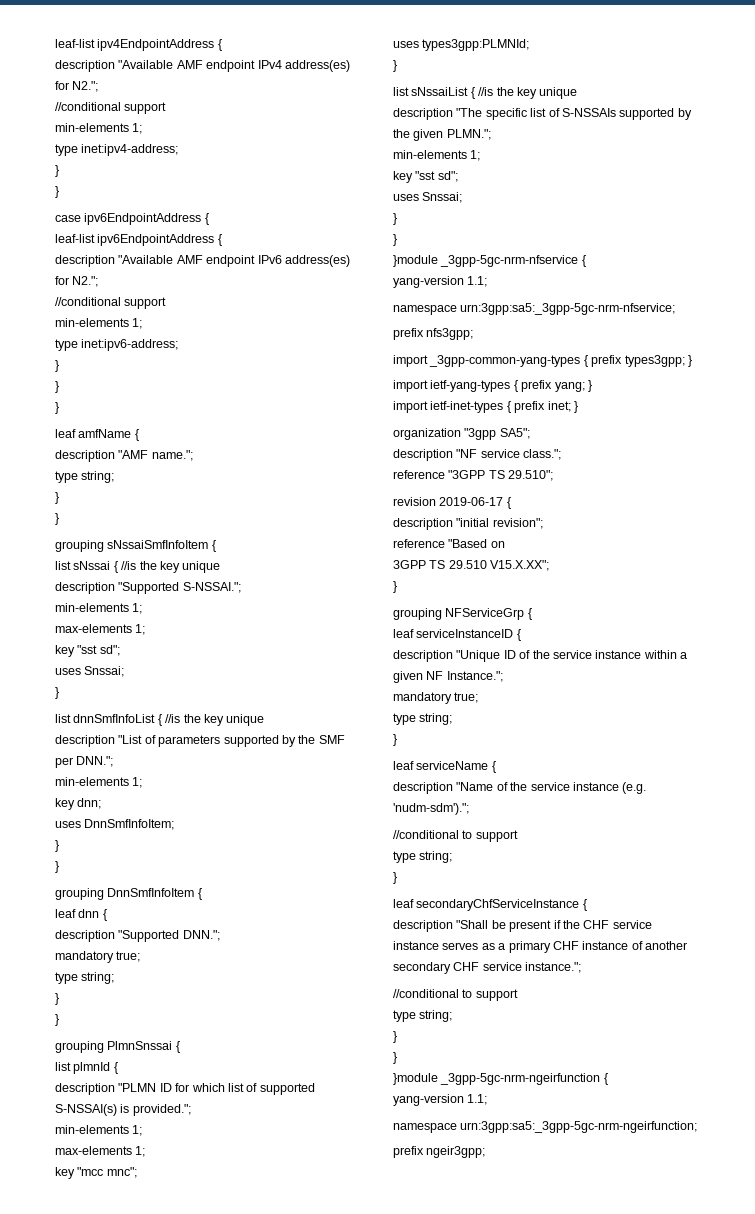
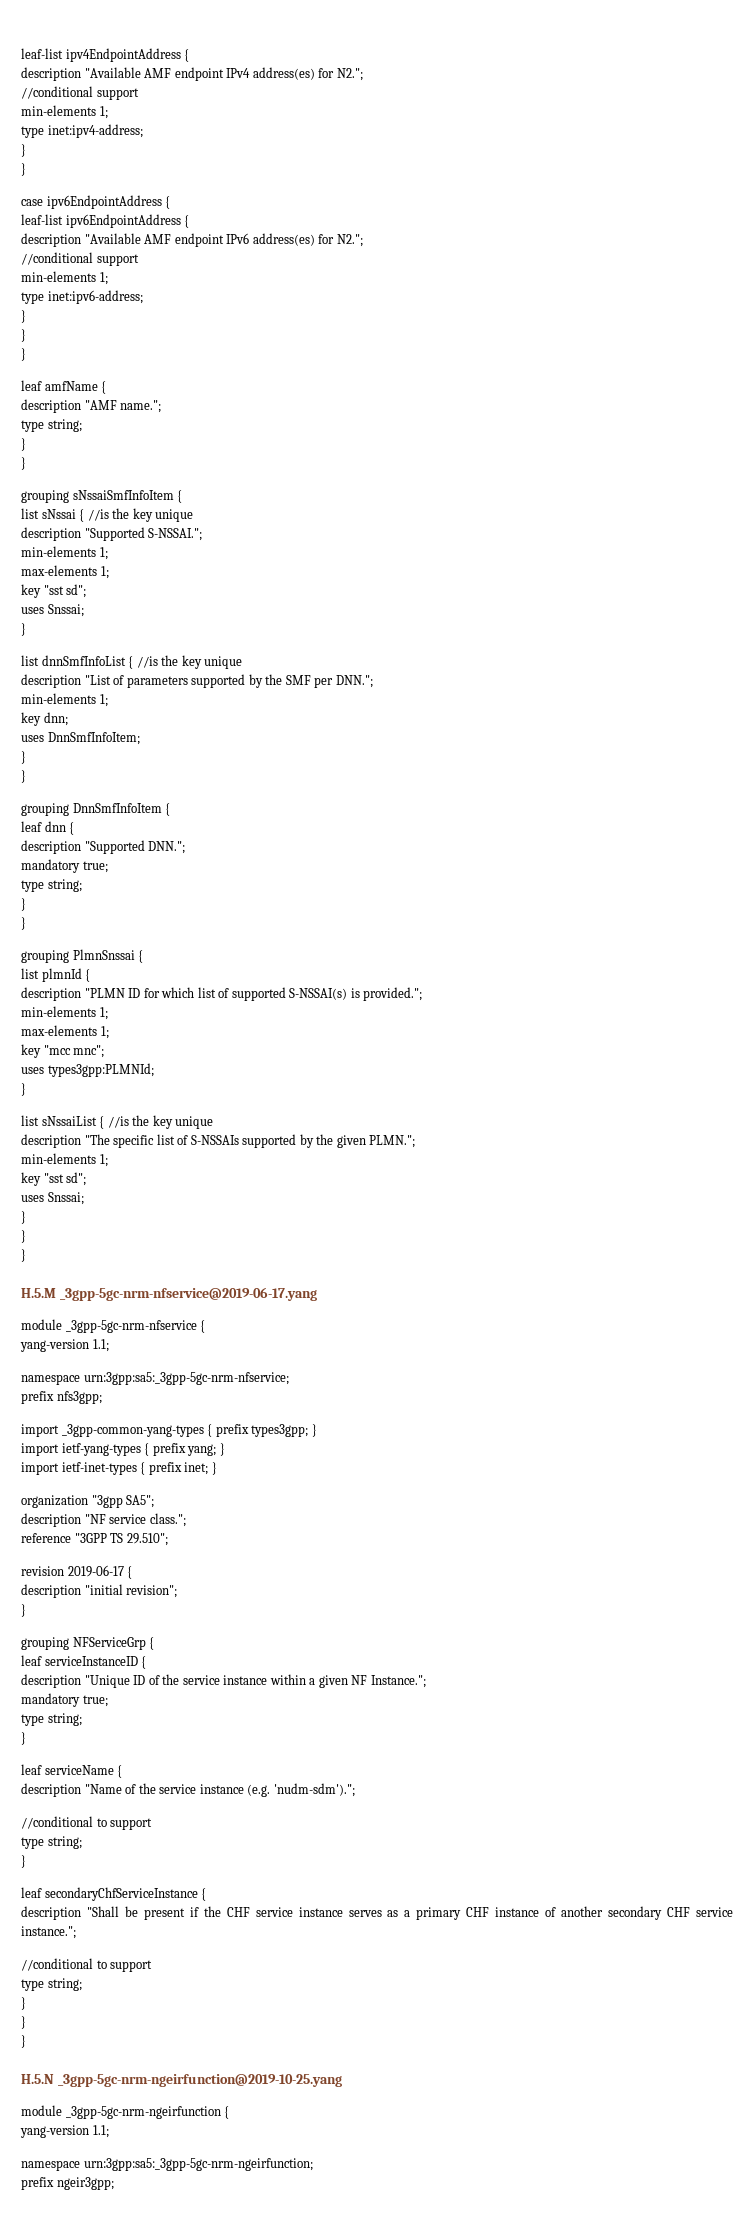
[393,255,438,267] }module -> [21,1249,26,1262] [21,1287,317,1301] [21,1319,62,1330] } // H.5.M _3gpp-5gc-nrm-nfservice@2019-06-17.yang // module
[393,539,505,548] [393,560,550,571] // reference "Based on // 3GPP TS 29.510 V15.X.XX"; -> (178, 1591) none
[393,1073,438,1085] }module -> [21,2035,26,2048] [21,2074,342,2087] [21,2105,62,2116] } // H.5.N _3gpp-5gc-nrm-ngeirfunction@2019-10-25.yang // module

